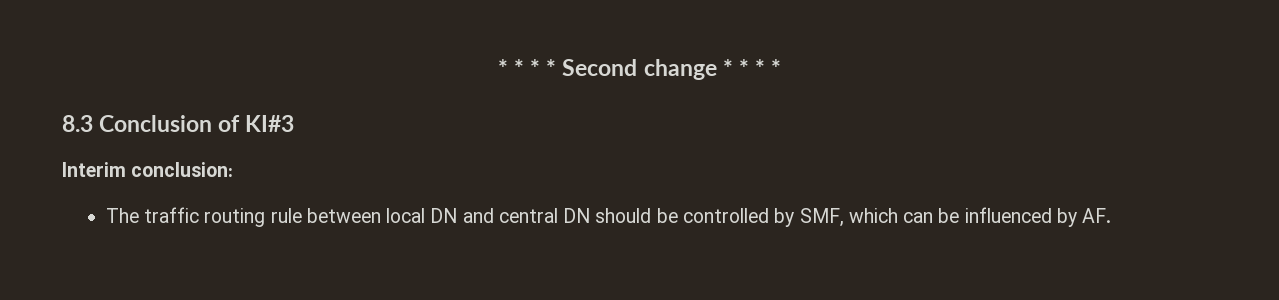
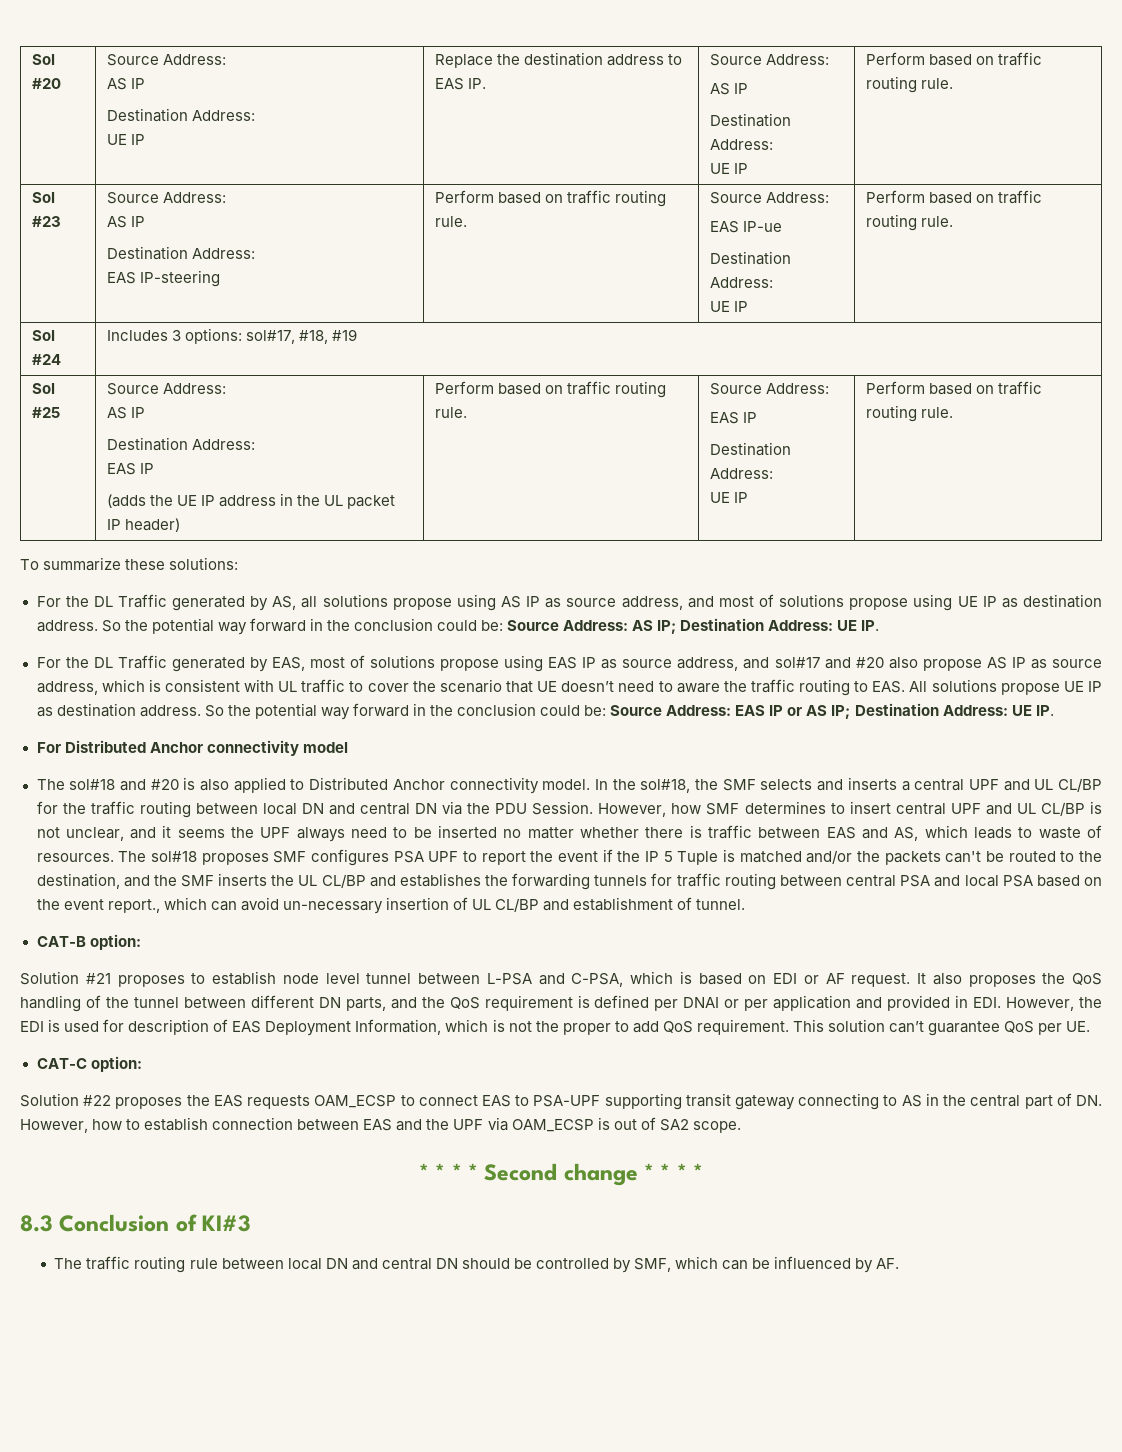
(498, 67) none -> [31,54,55,65] [31,78,61,89] [106,54,226,66] [106,78,145,90] [106,108,255,122] [106,134,145,145] [434,52,682,68] [434,78,486,90] [709,54,829,66] [709,83,748,95] [709,113,791,127] [709,139,773,150] [709,163,748,174] [865,52,1042,66] [865,76,953,93] [31,192,55,203] [31,216,61,227] [106,192,226,204] [106,216,145,228] [106,246,255,260] [106,270,220,287] [434,190,666,207] [434,216,467,227] [709,192,829,204] [709,221,782,233] [709,251,791,265] [709,277,773,288] [709,301,748,312] [865,190,1042,204] [865,214,953,231] [31,330,55,341] [31,354,61,365] [106,328,357,344] [31,383,55,394] [31,407,60,418] [106,383,226,395] [106,407,145,419] [106,437,255,451] [106,463,154,475] [106,493,396,509] [106,518,180,532] [434,381,666,398] [434,407,467,418] [709,383,829,395] [709,412,757,424] [709,442,791,456] [709,468,773,479] [709,492,748,503] [865,381,1042,395] [865,405,953,422] [20,557,239,571] [36,594,1102,611] [36,618,880,635] [36,655,1102,672] [36,679,1102,696] [36,703,1054,720] [36,740,348,756] [36,777,1103,794] [36,801,1102,818] [36,825,1103,842] [36,849,1102,866] [36,873,1103,890] [36,897,746,914] [36,934,141,950] [20,971,1102,987] [20,995,1103,1012] [20,1019,1091,1036] [36,1056,142,1072] [20,1093,1103,1110] [20,1117,741,1133] Sol #20 | Source Address: // AS IP // Destination Address: // UE IP | Replace the destination address to EAS IP. | Source Address: // AS IP // Destination Address: // UE IP | Perform based on traffic routing rule. // Sol #23 | Source Address: // AS IP // Destination Address: // EAS IP-steering | Perform based on traffic routing rule. | Source Address: // EAS IP-ue // Destination Address: // UE IP | Perform based on traffic routing rule. // Sol #24 | Includes 3 options: sol#17, #18, #19 // Sol #25 | Source Address: // AS IP // Destination Address: // EAS IP // (adds the UE IP address in the UL packet IP header) | Perform based on traffic routing rule. | Source Address: // EAS IP // Destination Address: // UE IP | Perform based on traffic routing rule. // To summarize these solutions: // For the DL Traffic generated by AS, all solutions propose using AS IP as source address, and most of solutions propose using UE IP as destination address. So the potential way forward in the conclusion could be: Source Address: AS IP; Destination Address: UE IP. // For the DL Traffic generated by EAS, most of solutions propose using EAS IP as source address, and sol#17 and #20 also propose AS IP as source address, which is consistent with UL traffic to cover the scenario that UE doesn’t need to aware the traffic routing to EAS. All solutions propose UE IP as destination address. So the potential way forward in the conclusion could be: Source Address: EAS IP or AS IP; Destination Address: UE IP. // For Distributed Anchor connectivity model // The sol#18 and #20 is also applied to Distributed Anchor connectivity model. In the sol#18, the SMF selects and inserts a central UPF and UL CL/BP for the traffic routing between local DN and central DN via the PDU Session. However, how SMF determines to insert central UPF and UL CL/BP is not unclear, and it seems the UPF always need to be inserted no matter whether there is traffic between EAS and AS, which leads to waste of resources. The sol#18 proposes SMF configures PSA UPF to report the event if the IP 5 Tuple is matched and/or the packets can't be routed to the destination, and the SMF inserts the UL CL/BP and establishes the forwarding tunnels for traffic routing between central PSA and local PSA based on the event report., which can avoid un-necessary insertion of UL CL/BP and establishment of tunnel. // CAT-B option: // Solution #21 proposes to establish node level tunnel between L-PSA and C-PSA, which is based on EDI or AF request. It also proposes the QoS handling of the tunnel between different DN parts, and the QoS requirement is defined per DNAI or per application and provided in EDI. However, the EDI is used for description of EAS Deployment Information, which is not the proper to add QoS requirement. This solution can’t guarantee QoS per UE. // CAT-C option: // Solution #22 proposes the EAS requests OAM_ECSP to connect EAS to PSA-UPF supporting transit gateway connecting to AS in the central part of DN. However, how to establish connection between EAS and the UPF via OAM_ECSP is out of SA2 scope. //
[62,162,234,177] // Interim conclusion: -> (252, 1223) none

